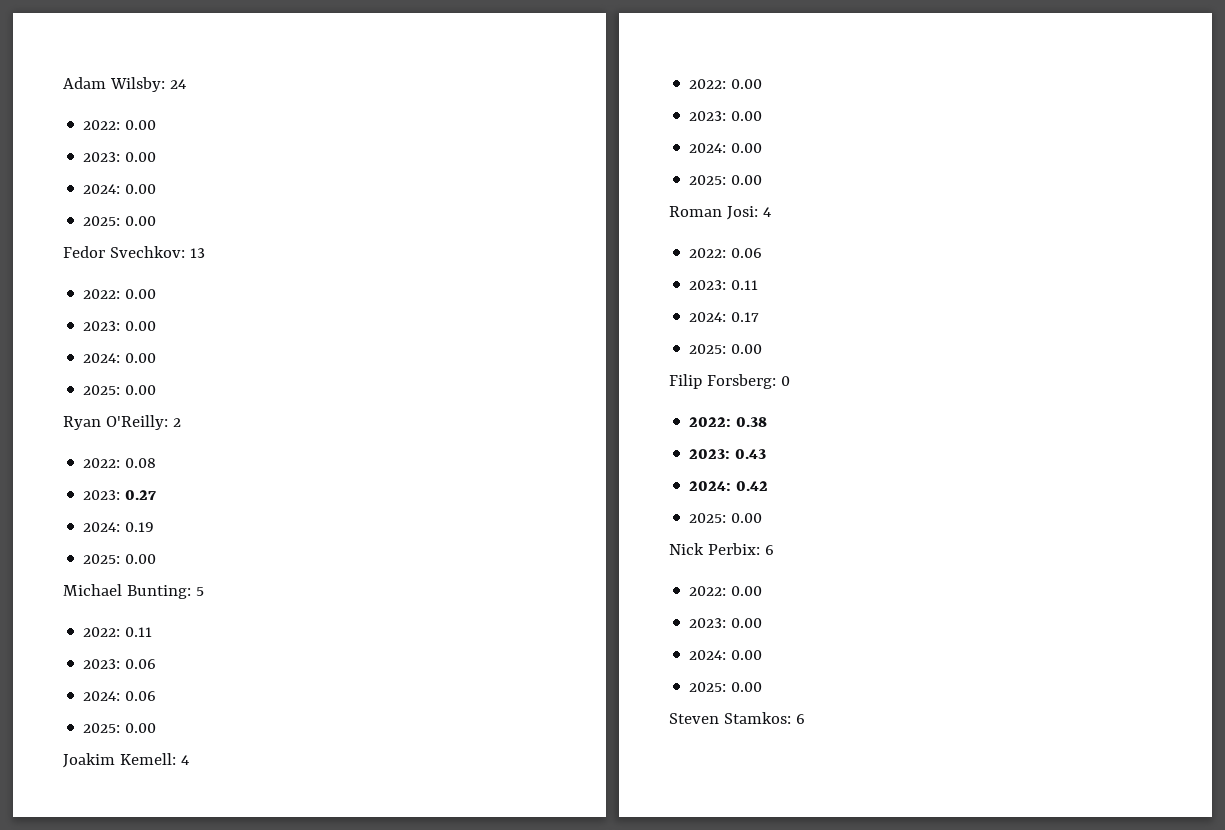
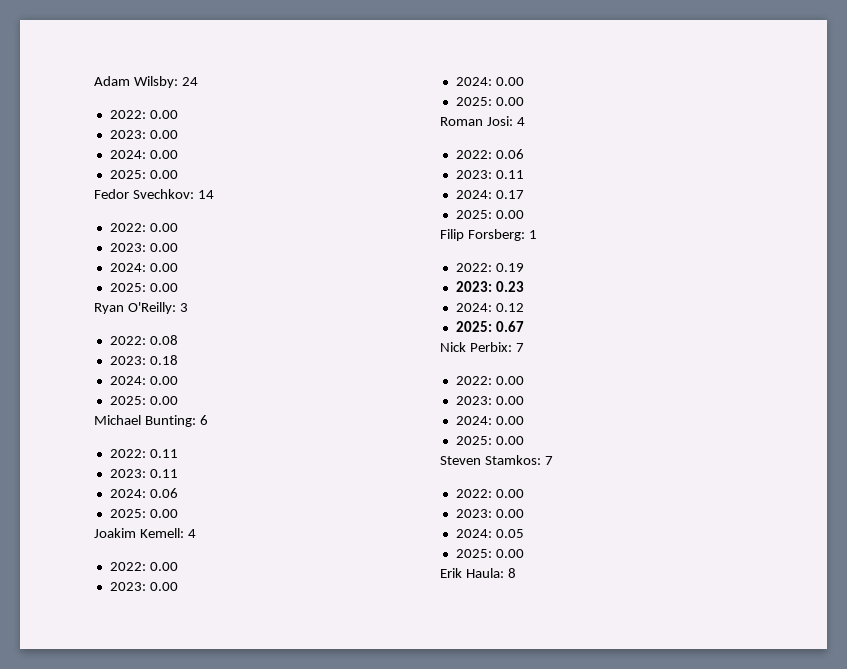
[189,248,205,258] 13 -> [197,190,214,199] 14
[172,418,181,427] 2 -> [179,303,188,312] 3
[125,490,157,500] [83,522,155,532] 0.27 // 2024: 0.19 -> [149,355,178,365] [109,376,178,385] 0.18 // 2024: 0.00
[195,587,204,596] 5 -> [199,415,208,425] 6
[125,659,157,669] 0.06 -> [149,469,178,478] 0.11
[780,376,790,386] [689,417,768,427] [689,449,767,459] [689,481,769,491] [689,513,763,523] 0 // 2022: 0.38 // 2023: 0.43 // 2024: 0.42 // 2025: 0.00 -> [528,230,537,239] [455,263,524,272] [455,281,524,292] [455,303,524,312] [455,321,524,332] 1 // 2022: 0.19 // 2023: 0.23 // 2024: 0.12 // 2025: 0.67
[764,545,774,555] 6 -> [515,343,524,352] 7
[795,714,805,724] 6 -> [544,456,553,465] [455,489,524,498] [455,509,524,518] [455,529,524,538] [455,549,524,558] [440,568,516,578] 7 // 2022: 0.00 // 2023: 0.00 // 2024: 0.05 // 2025: 0.00 // Erik Haula: 8

